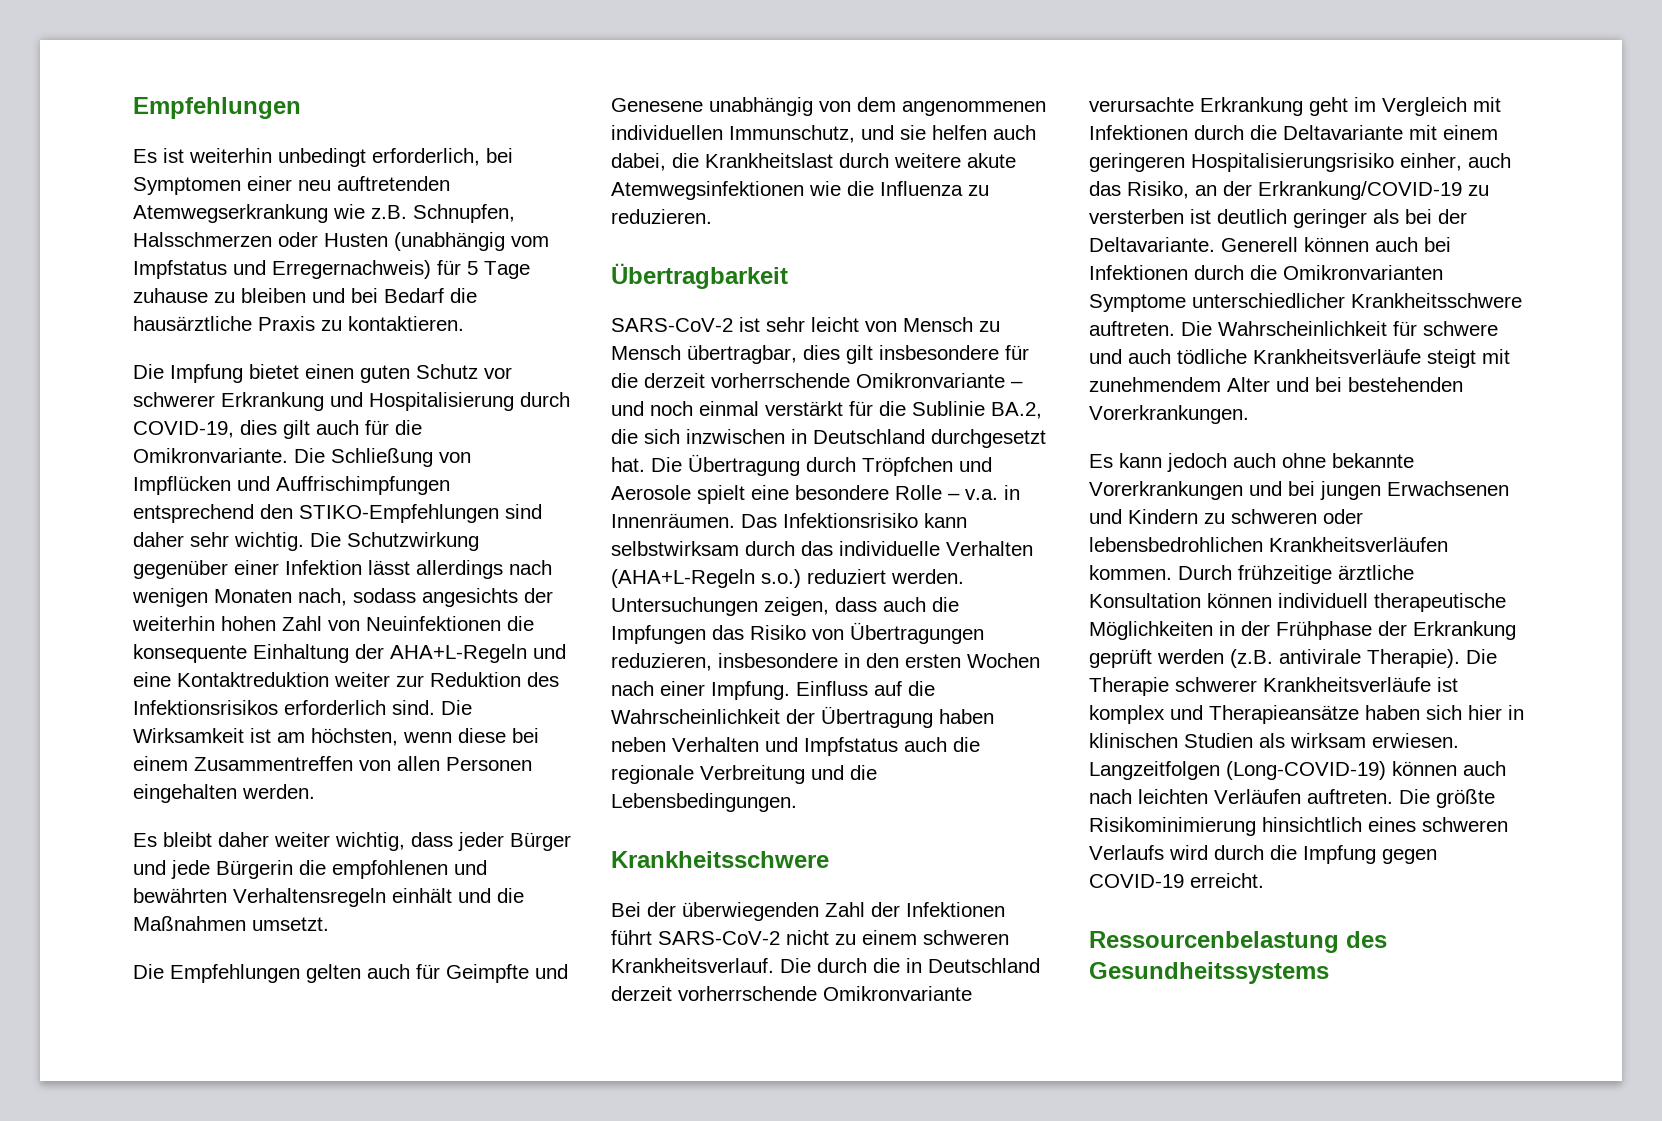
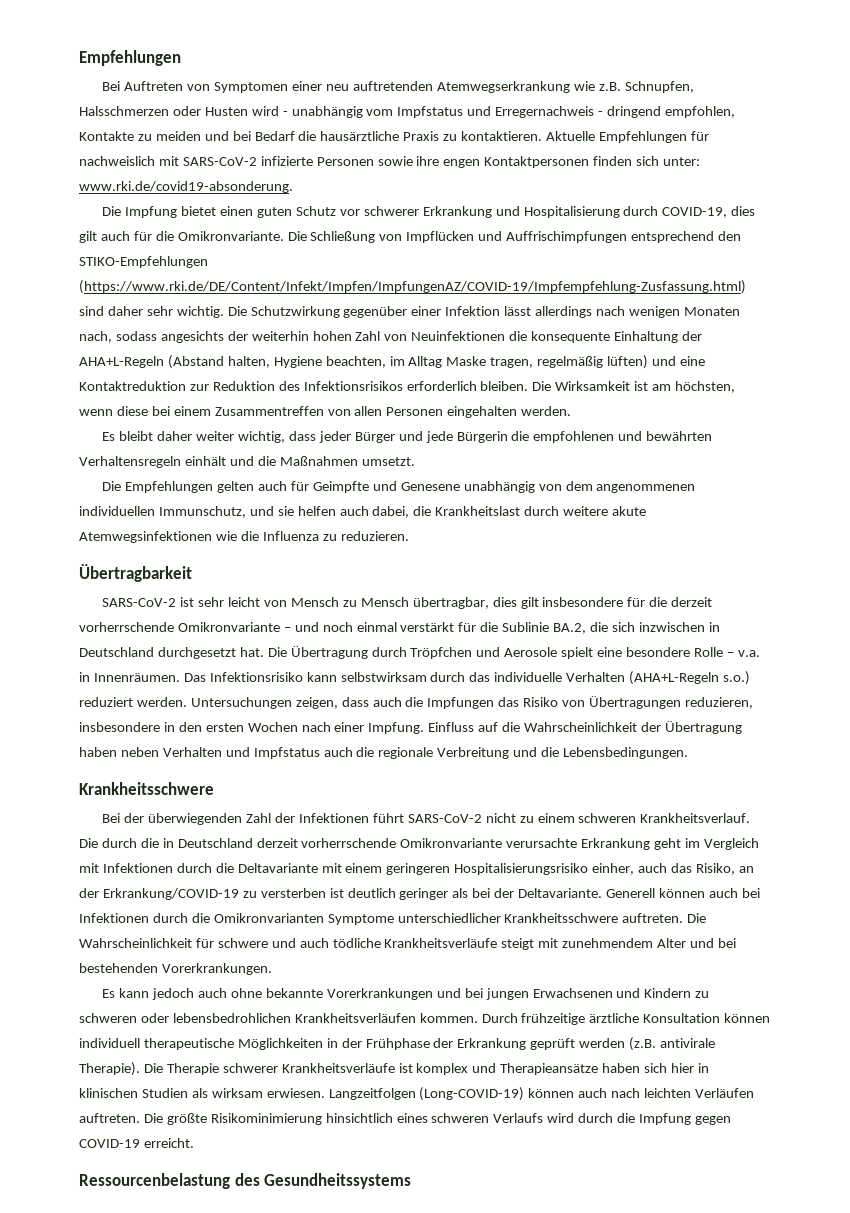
[133,148,513,167] Es ist weiterhin unbedingt erforderlich, bei -> [102,81,211,91] Bei Auftreten von
[394,232,549,251] [133,260,530,279] [133,288,306,303] (unabhängig vom Impfstatus und Erregernachweis) für 5 Tage zuhause zu bleiben -> [251,106,735,118] [79,131,201,141] wird - unabhängig vom Impfstatus und Erregernachweis - dringend empfohlen, Kontakte zu meiden
(464, 323) none -> [546,131,709,143] [79,156,701,168] [79,181,293,193] Aktuelle Empfehlungen für nachweislich mit SARS-CoV-2 infizierte Personen sowie ihre engen Kontaktpersonen finden sich unter: www.rki.de/covid19-absonderung.
(499, 513) none -> [79,280,746,294] (https://www.rki.de/DE/Content/Infekt/Impfen/ImpfungenAZ/COVID-19/Impfempfehlung-Zusfassung.html)
(527, 653) none -> [167,355,649,369] (Abstand halten, Hygiene beachten, im Alltag Maske tragen, regelmäßig lüften)
[334,672,390,687] weiter -> (186, 386) none
[392,700,435,715] sind. -> [480,381,529,391] bleiben.

